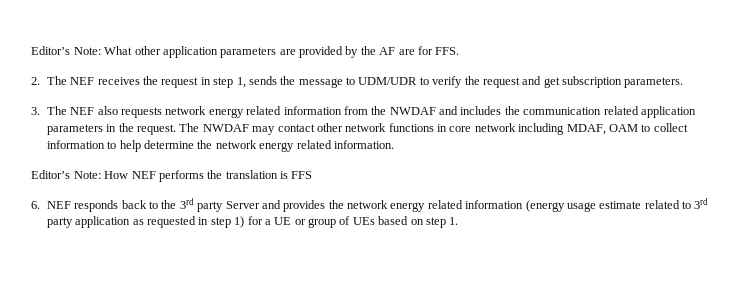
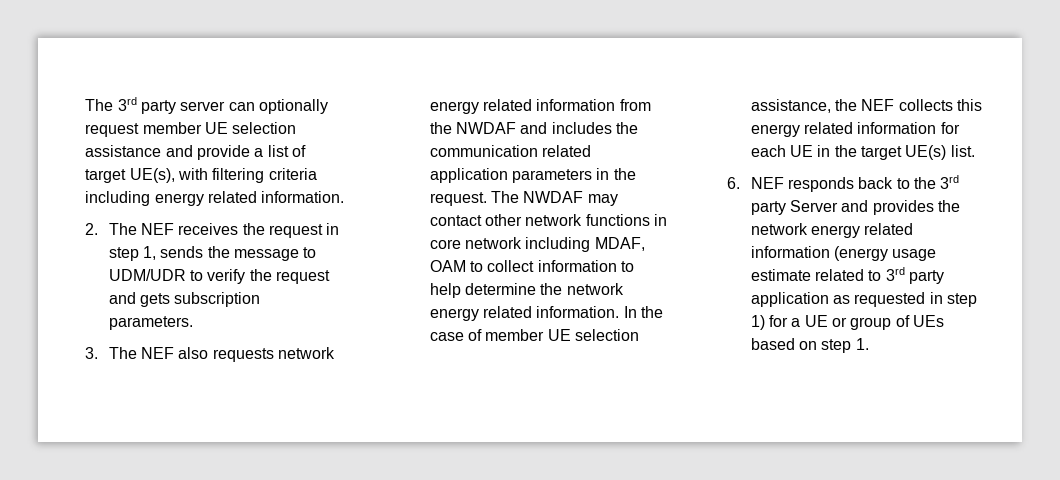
[31,46,460,58] Editor’s Note: What other application parameters are provided by the AF are for FFS. -> [85,97,329,114] [85,122,297,137] [85,145,307,160] [85,168,317,183] [85,191,345,206] The 3rd party server can optionally request member UE selection assistance and provide a list of target UE(s), with filtering criteria including energy related information.
[543,77,560,88] get -> [140,293,171,307] gets
[31,170,313,182] // Editor’s Note: How NEF performs the translation is FFS -> [623,306,664,318] [429,329,640,341] [750,99,983,113] [750,122,960,137] [750,145,975,160] In the case of member UE selection assistance, the NEF collects this energy related information for each UE in the target UE(s) list.

